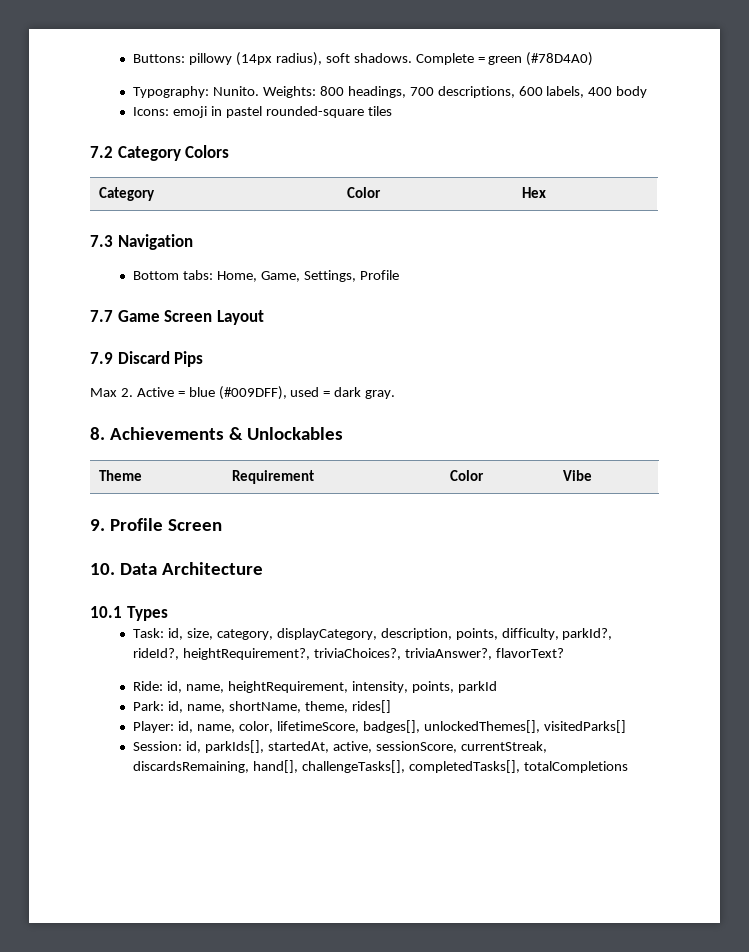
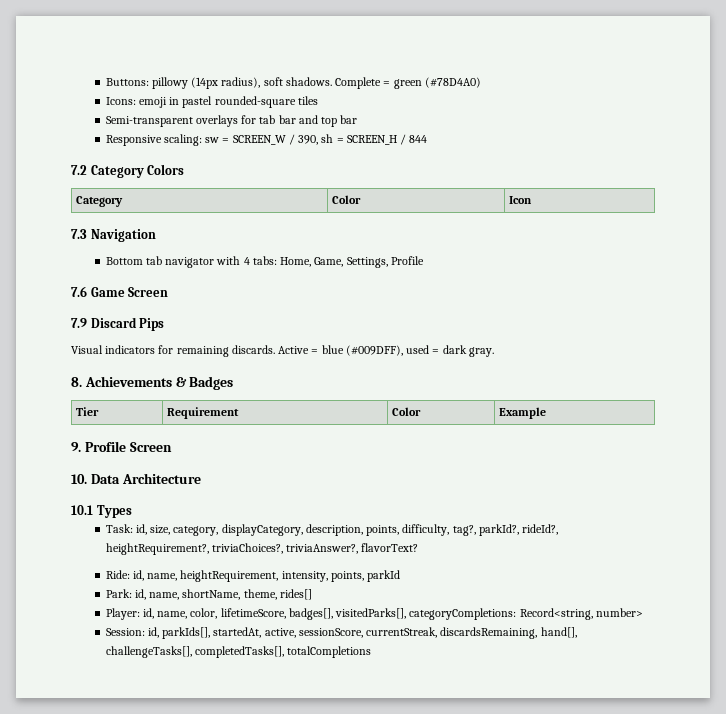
[133,86,648,98] // Typography: Nunito. Weights: 800 headings, 700 descriptions, 600 labels, 400 body -> (481, 82) none
(392, 111) none -> [105,115,358,127] [105,134,428,146] // Semi-transparent overlays for tab bar and top bar // Responsive scaling: sw = SCREEN_W / 390, sh = SCREEN_H / 844
[522,187,547,198] Hex -> [509,196,533,204] Icon
(180, 275) none -> [145,256,250,268] tab navigator with 4
[90,310,113,322] 7.7 -> [71,286,87,297] 7.6
[216,310,264,325] Layout -> (169, 292) none
[90,388,133,397] Max 2. -> [71,345,275,357] Visual indicators for remaining discards.
[246,427,343,440] [99,470,143,481] Unlockables // Theme -> [189,376,234,390] [76,407,100,416] Badges // Tier
[563,470,593,481] Vibe -> [499,407,547,419] Example
(559, 634) none -> [452,525,476,536] tag?,
[423,720,626,733] unlockedThemes[], visitedParks[] -> [335,608,643,620] visitedParks[], categoryCompletions: Record<string, number>

